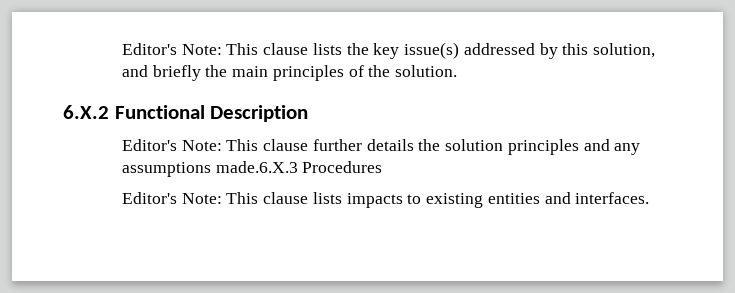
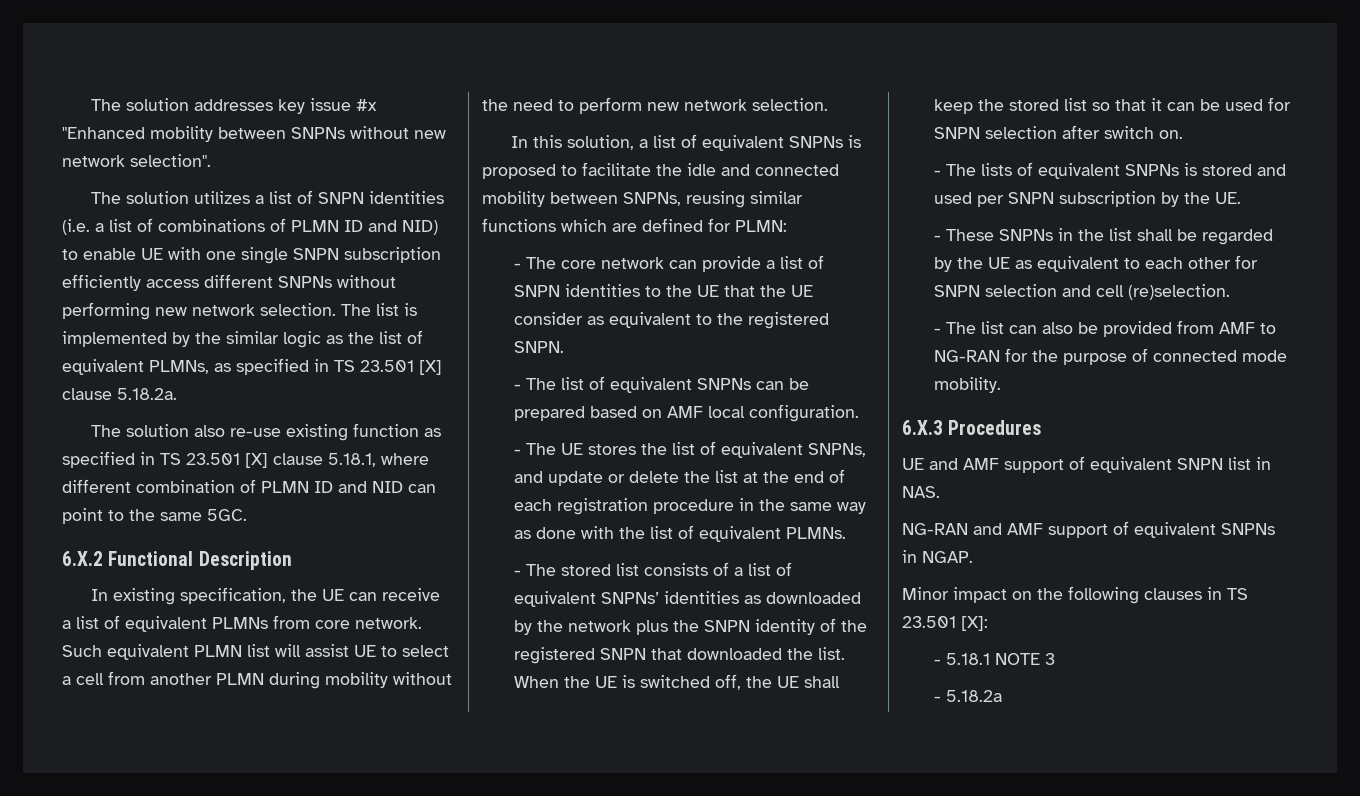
[122,42,656,59] [122,65,458,81] [63,105,309,122] [122,139,641,155] [122,161,383,177] [122,192,650,208] Editor's Note: This clause lists the key issue(s) addressed by this solution, and briefly the main principles of the solution. // 6.X.2 Functional Description // Editor's Note: This clause further details the solution principles and any assumptions made.6.X.3 Procedures // Editor's Note: This clause lists impacts to existing entities and interfaces. -> [91,98,378,114] [62,126,446,142] [62,154,211,167] [91,190,445,204] [62,218,438,235] [62,247,441,264] [62,274,396,291] [62,302,417,320] [62,330,423,348] [62,358,442,375] [62,388,177,400] [91,423,442,441] [62,451,429,468] [62,479,436,493] [62,508,247,524] [62,551,292,570] [91,587,441,605] [62,615,422,632] [62,644,449,660] [62,671,452,689] [482,97,828,114] [511,134,862,151] [482,162,839,179] [482,191,803,208] [482,218,787,232] [513,255,824,272] [513,284,813,297] [513,312,829,329] [513,341,564,353] [513,376,809,393] [513,404,859,422] [513,441,866,458] [513,469,845,486] [513,498,866,515] [513,525,846,542] [513,562,792,576] [513,591,861,607] [513,618,867,635] [513,647,845,664] [513,674,840,690] [933,97,1291,114] [933,125,1183,139] [933,162,1286,179] [933,191,1241,207] [933,228,1273,245] [933,255,1258,272] [933,284,1230,300] [933,320,1276,337] [933,348,1287,365] [933,377,1001,393] [902,420,1042,435] [902,456,1271,473] [902,486,940,498] [902,521,1275,538] [902,550,973,563] [902,586,1248,604] [902,616,988,631] [933,653,1055,665] [933,690,1002,702] The solution addresses key issue #x "Enhanced mobility between SNPNs without new network selection". // The solution utilizes a list of SNPN identities (i.e. a list of combinations of PLMN ID and NID) to enable UE with one single SNPN subscription efficiently access different SNPNs without performing new network selection. The list is implemented by the similar logic as the list of equivalent PLMNs, as specified in TS 23.501 [X] clause 5.18.2a. // The solution also re-use existing function as specified in TS 23.501 [X] clause 5.18.1, where different combination of PLMN ID and NID can point to the same 5GC. // 6.X.2 Functional Description // In existing specification, the UE can receive a list of equivalent PLMNs from core network. Such equivalent PLMN list will assist UE to select a cell from another PLMN during mobility without the need to perform new network selection. // In this solution, a list of equivalent SNPNs is proposed to facilitate the idle and connected mobility between SNPNs, reusing similar functions which are defined for PLMN: // - The core network can provide a list of SNPN identities to the UE that the UE consider as equivalent to the registered SNPN. // - The list of equivalent SNPNs can be prepared based on AMF local configuration. // - The UE stores the list of equivalent SNPNs, and update or delete the list at the end of each registration procedure in the same way as done with the list of equivalent PLMNs. // - The stored list consists of a list of equivalent SNPNs’ identities as downloaded by the network plus the SNPN identity of the registered SNPN that downloaded the list. When the UE is switched off, the UE shall keep the stored list so that it can be used for SNPN selection after switch on. // - The lists of equivalent SNPNs is stored and used per SNPN subscription by the UE. // - These SNPNs in the list shall be regarded by the UE as equivalent to each other for SNPN selection and cell (re)selection. // - The list can also be provided from AMF to NG-RAN for the purpose of connected mode mobility. // 6.X.3 Procedures // UE and AMF support of equivalent SNPN list in NAS. // NG-RAN and AMF support of equivalent SNPNs in NGAP. // Minor impact on the following clauses in TS 23.501 [X]: // - 5.18.1 NOTE 3 // - 5.18.2a

